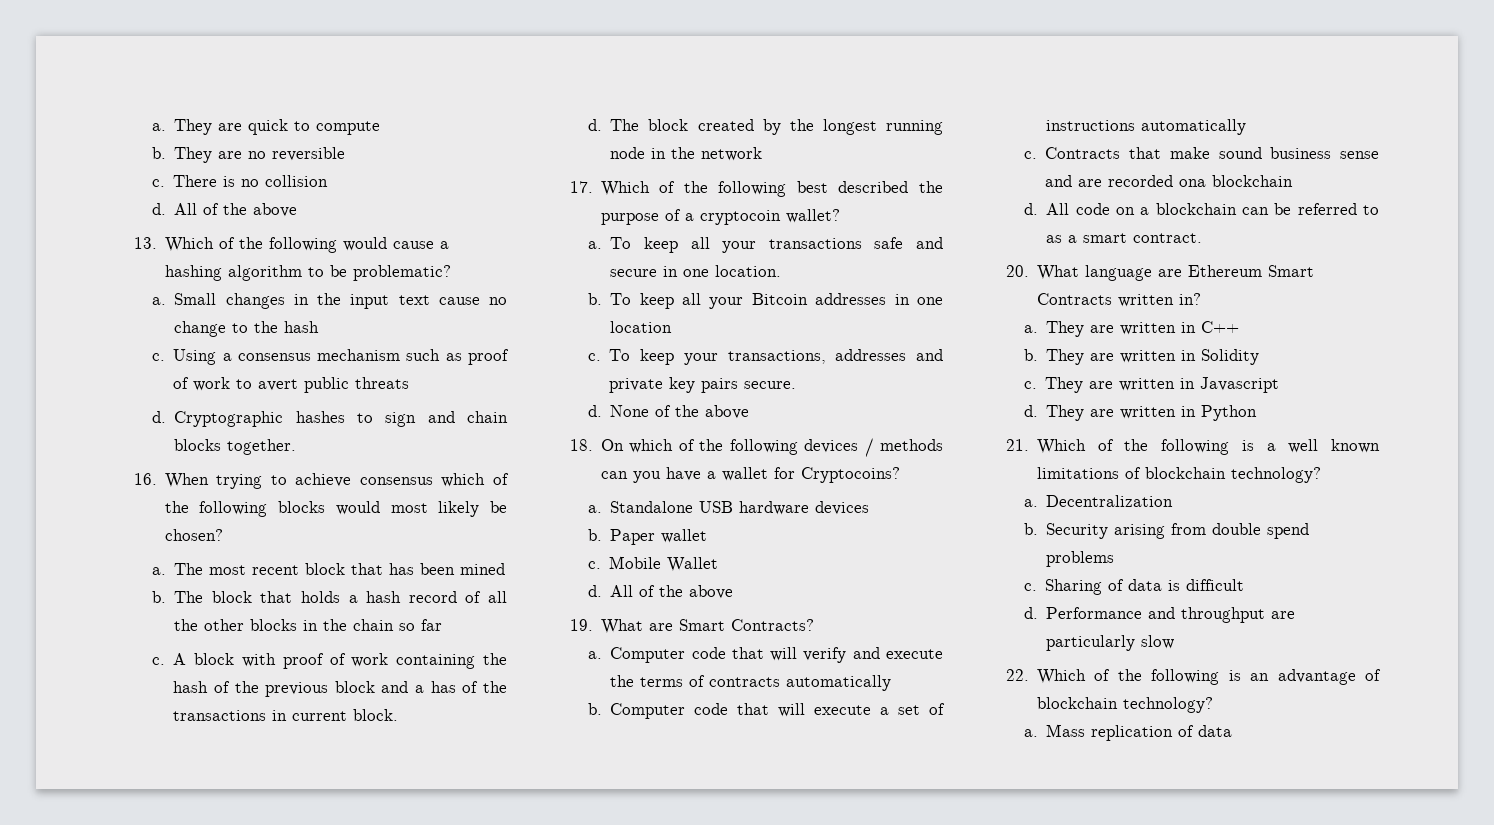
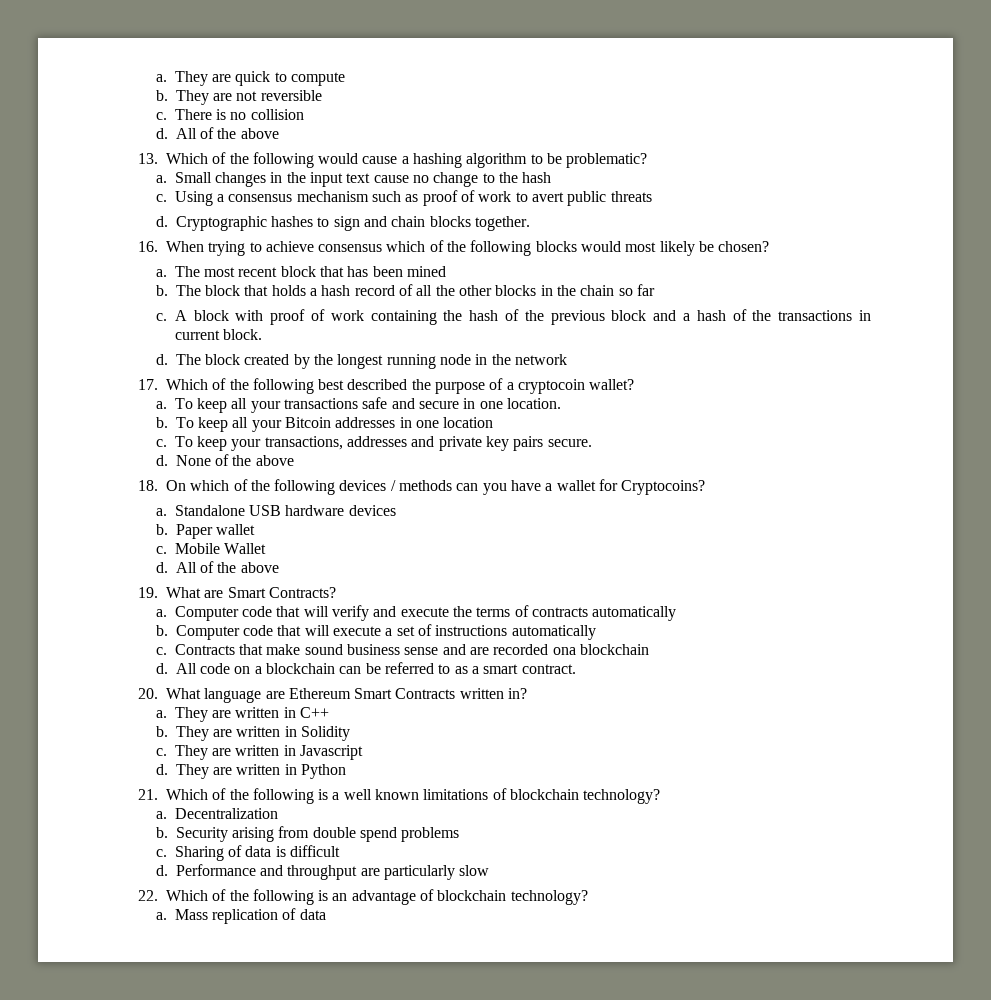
[248,151,267,159] no -> [236,91,258,101] not
[430,681,456,693] has -> [696,310,726,321] hash

